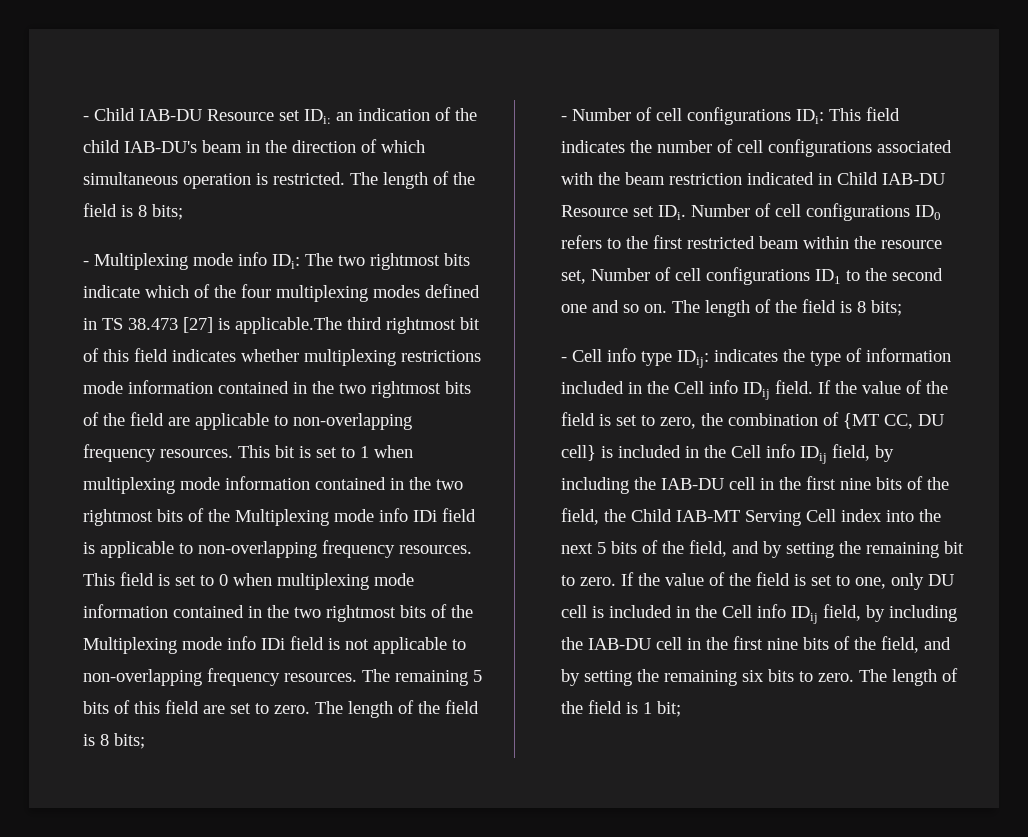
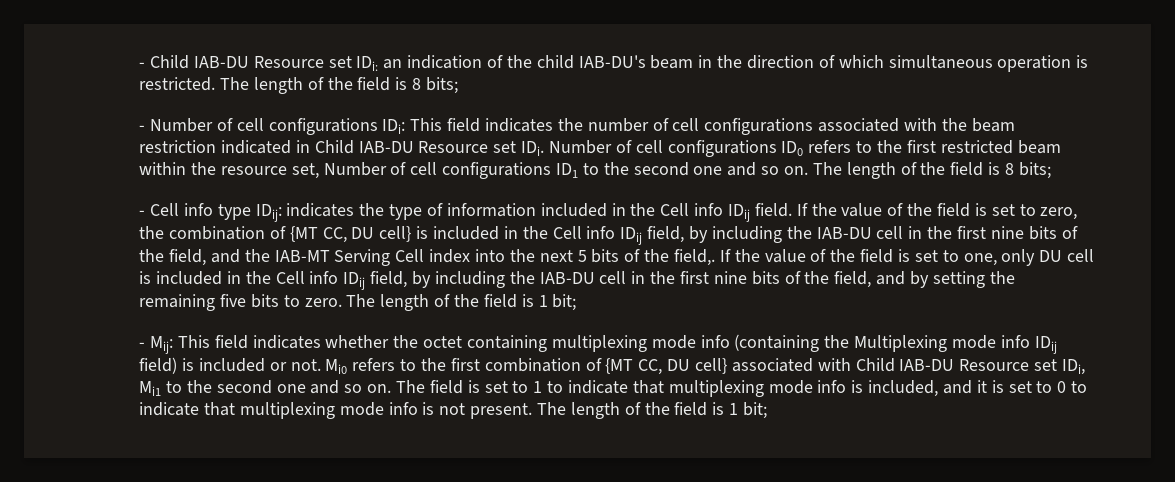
[83,252,471,270] [83,284,481,302] [83,317,481,334] [83,348,482,366] [83,380,472,398] [83,412,413,430] [83,444,414,462] [83,476,464,494] [83,508,477,526] [83,540,473,558] [83,572,415,590] [83,604,474,622] [83,636,467,654] [83,668,483,686] [83,700,480,718] [83,733,146,749] // - Multiplexing mode info IDi: The two rightmost bits indicate which of the four multiplexing modes defined in TS 38.473 [27] is applicable.The third rightmost bit of this field indicates whether multiplexing restrictions mode information contained in the two rightmost bits of the field are applicable to non-overlapping frequency resources. This bit is set to 1 when multiplexing mode information contained in the two rightmost bits of the Multiplexing mode info IDi field is applicable to non-overlapping frequency resources. This field is set to 0 when multiplexing mode information contained in the two rightmost bits of the Multiplexing mode info IDi field is not applicable to non-overlapping frequency resources. The remaining 5 bits of this field are set to zero. The length of the field is 8 bits; -> (458, 85) none
[604,509,673,522] the Child -> [210,249,270,263] and the
[689,540,965,558] [561,575,617,586] field, and by setting the remaining bit to zero. -> [673,249,715,266] field,.
[742,670,765,682] six -> [219,294,246,307] five
(682, 709) none -> [139,334,1057,354] [139,357,1086,375] [139,380,1088,397] [139,402,767,419] // - Mij: This field indicates whether the octet containing multiplexing mode info (containing the Multiplexing mode info IDij field) is included or not. Mi0 refers to the first combination of {MT CC, DU cell} associated with Child IAB-DU Resource set IDi, Mi1 to the second one and so on. The field is set to 1 to indicate that multiplexing mode info is included, and it is set to 0 to indicate that multiplexing mode info is not present. The length of the field is 1 bit;

